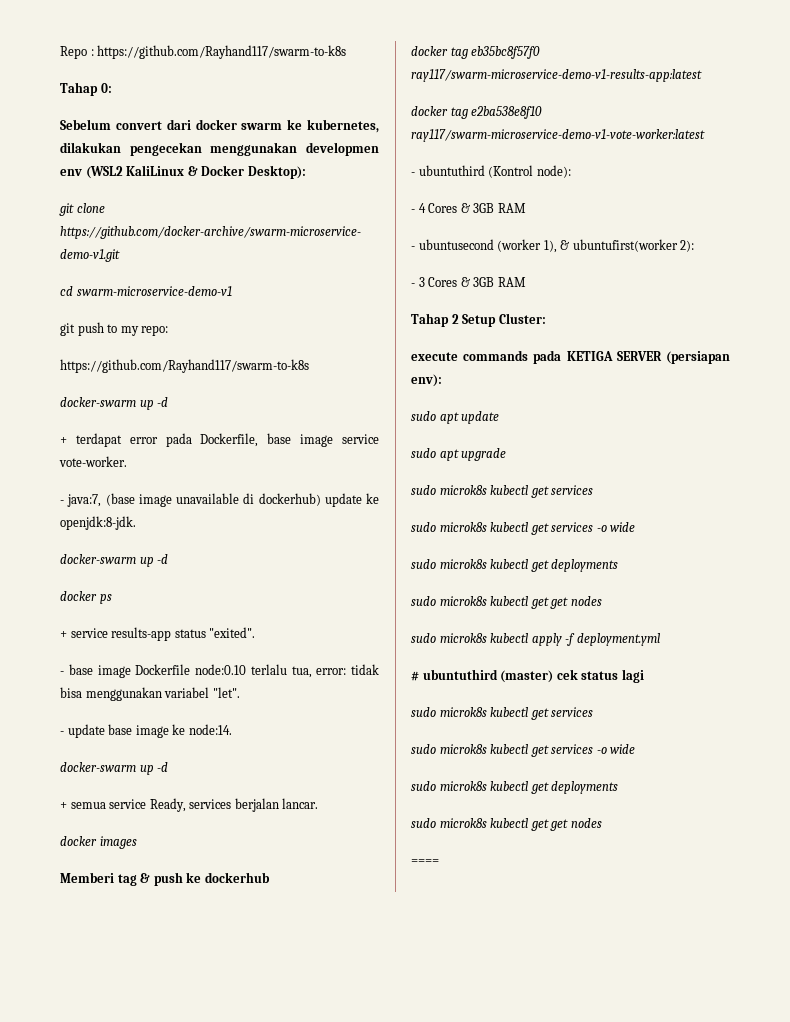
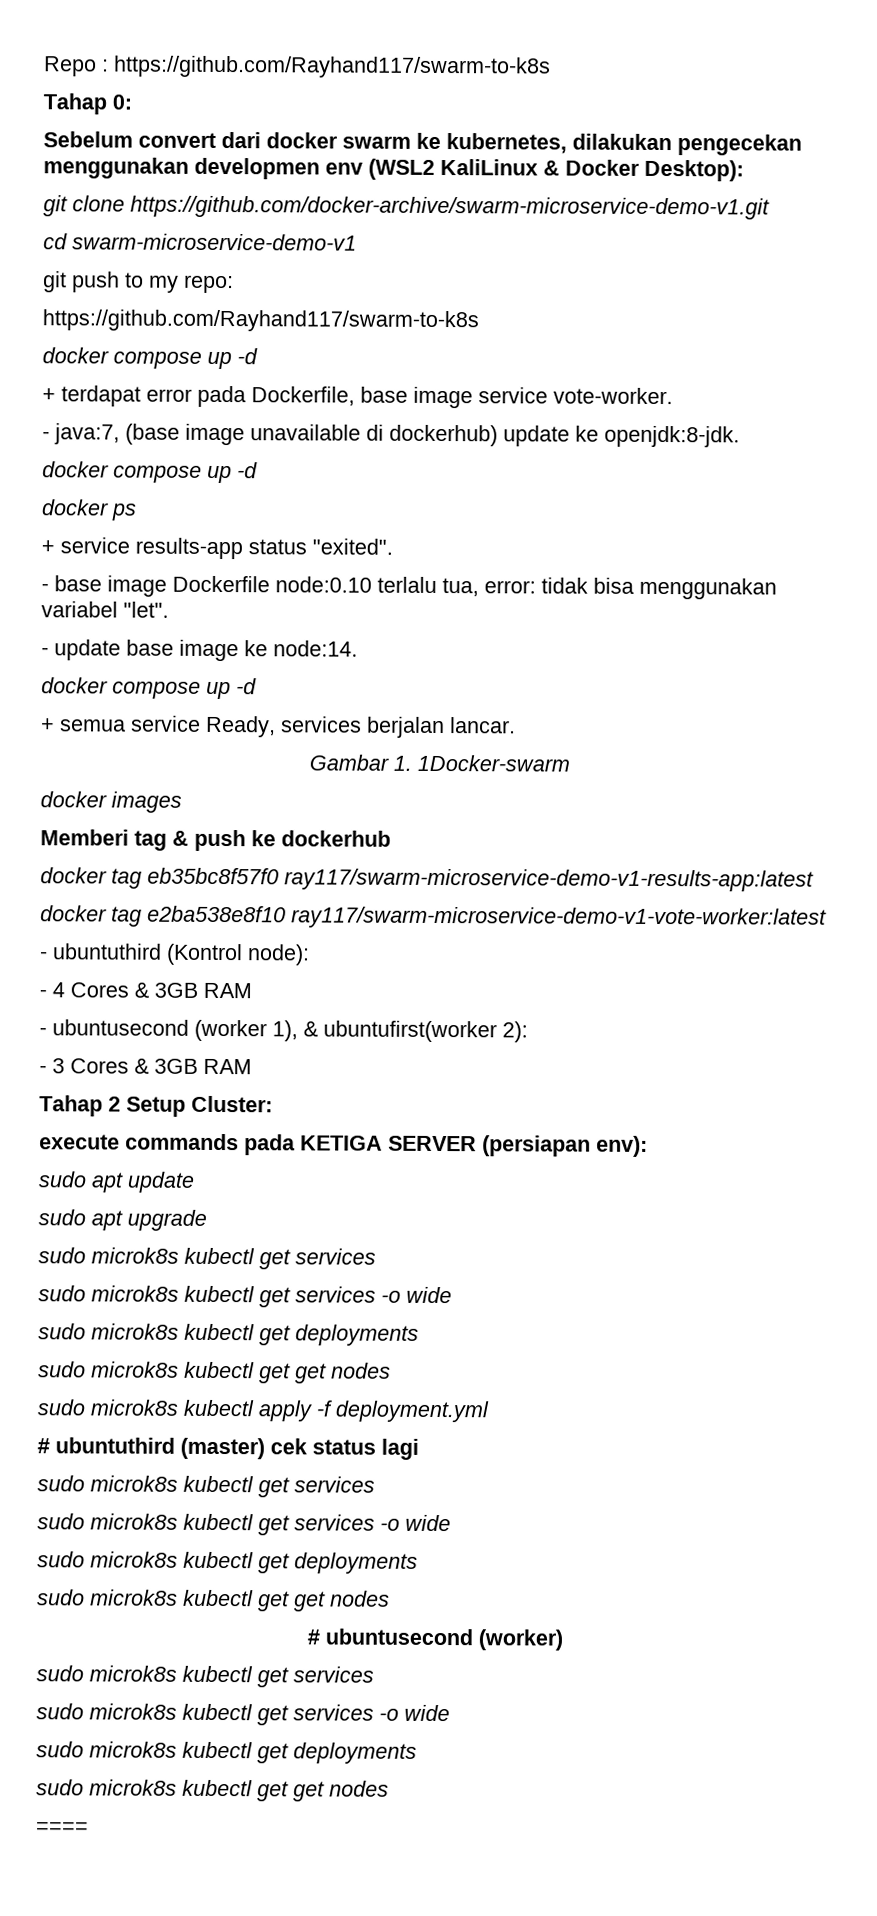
[60,397,136,407] docker-swarm -> [42,347,202,369] docker compose
[60,554,136,564] docker-swarm -> [42,461,202,483] docker compose
[60,762,136,772] docker-swarm -> [41,677,201,699] docker compose
(319, 803) none -> [308,754,570,772] // Gambar 1. 1Docker-swarm
(602, 823) none -> [307,1628,563,1651] [36,1665,374,1688] [36,1703,450,1726] [36,1741,417,1764] [36,1779,389,1802] // # ubuntusecond (worker) // sudo microk8s kubectl get services // sudo microk8s kubectl get services -o wide // sudo microk8s kubectl get deployments // sudo microk8s kubectl get get nodes

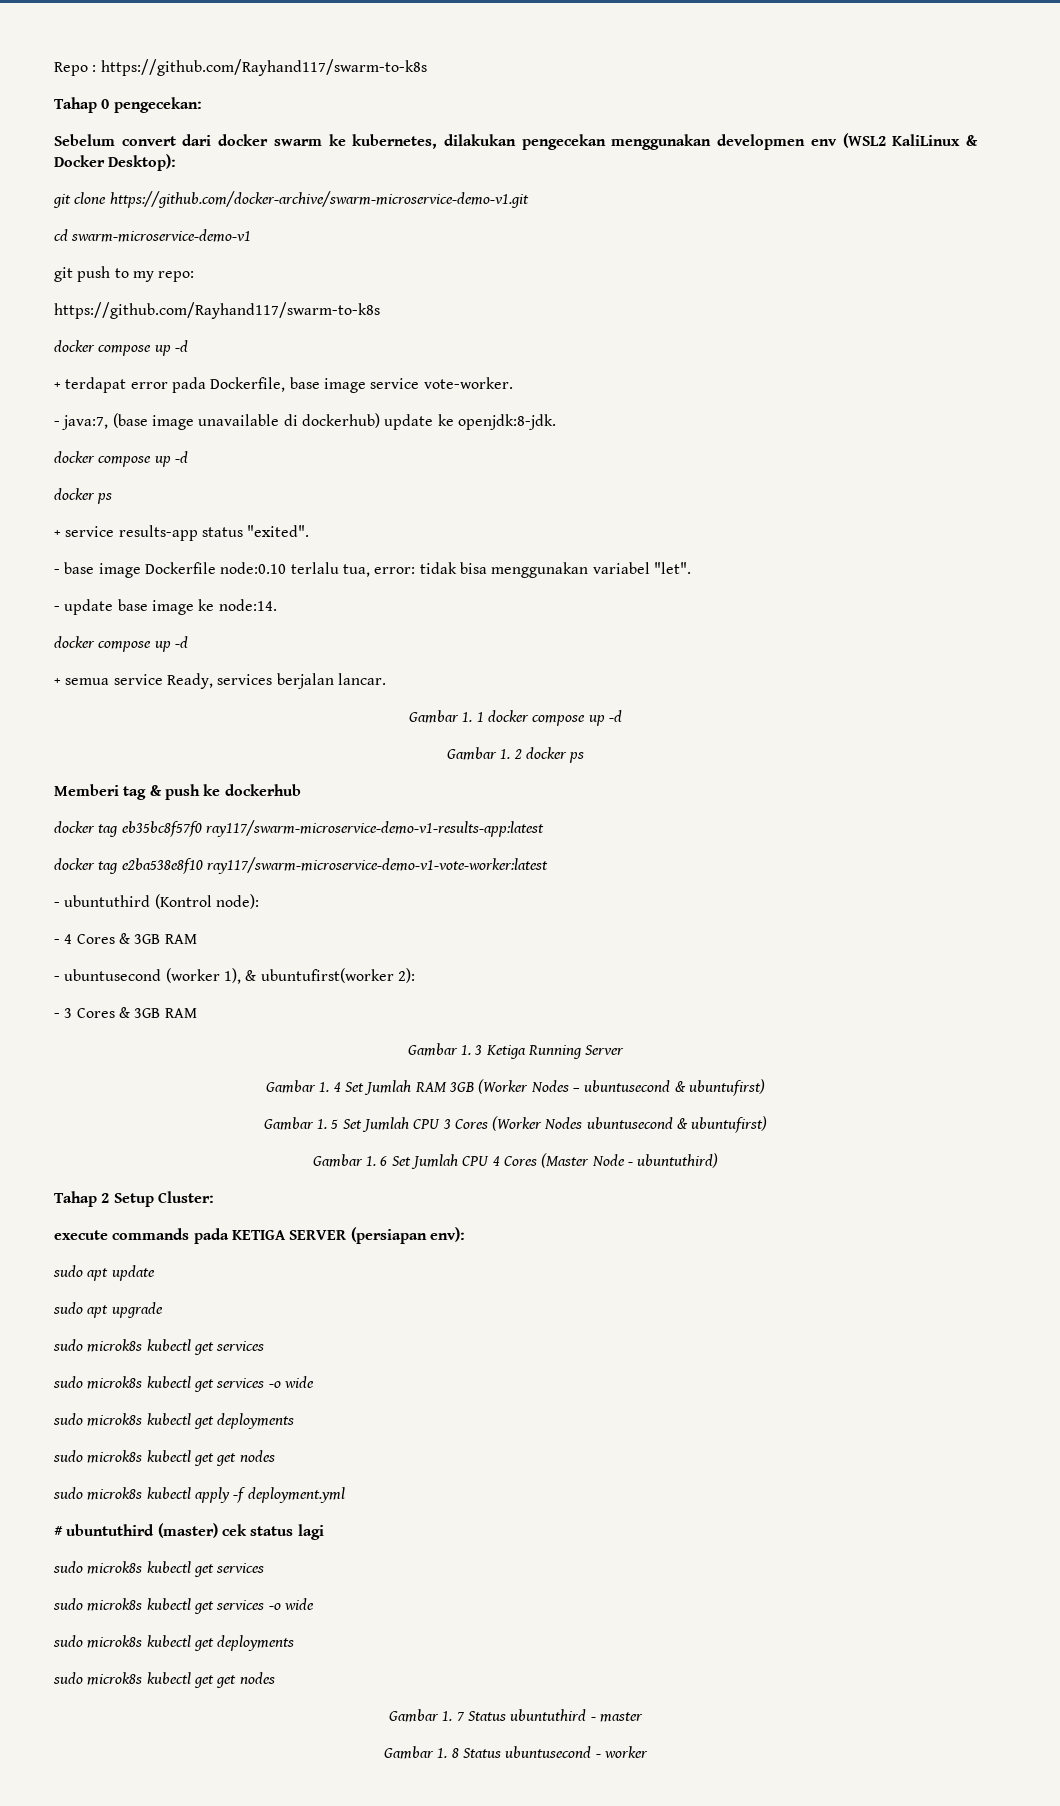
[112,94,132,110] 0: -> [101,97,202,113] 0 pengecekan:
[416,754,570,772] [40,791,182,813] 1Docker-swarm // docker images -> [476,710,622,726] [446,747,585,763] 1 docker compose up -d // Gambar 1. 2 docker ps
(252, 1066) none -> [407,1043,625,1059] [266,1079,765,1096] [263,1116,768,1133] [312,1153,719,1169] // Gambar 1. 3 Ketiga Running Server // Gambar 1. 4 Set Jumlah RAM 3GB (Worker Nodes – ubuntusecond & ubuntufirst) // Gambar 1. 5 Set Jumlah CPU 3 Cores (Worker Nodes ubuntusecond & ubuntufirst) // Gambar 1. 6 Set Jumlah CPU 4 Cores (Master Node - ubuntuthird)
[307,1628,563,1651] [36,1665,374,1688] [36,1703,450,1726] [36,1741,417,1764] [36,1779,389,1802] [36,1821,89,1834] # ubuntusecond (worker) // sudo microk8s kubectl get services // sudo microk8s kubectl get services -o wide // sudo microk8s kubectl get deployments // sudo microk8s kubectl get get nodes // ==== -> [389,1709,643,1722] [384,1746,648,1759] Gambar 1. 7 Status ubuntuthird - master // Gambar 1. 8 Status ubuntusecond - worker

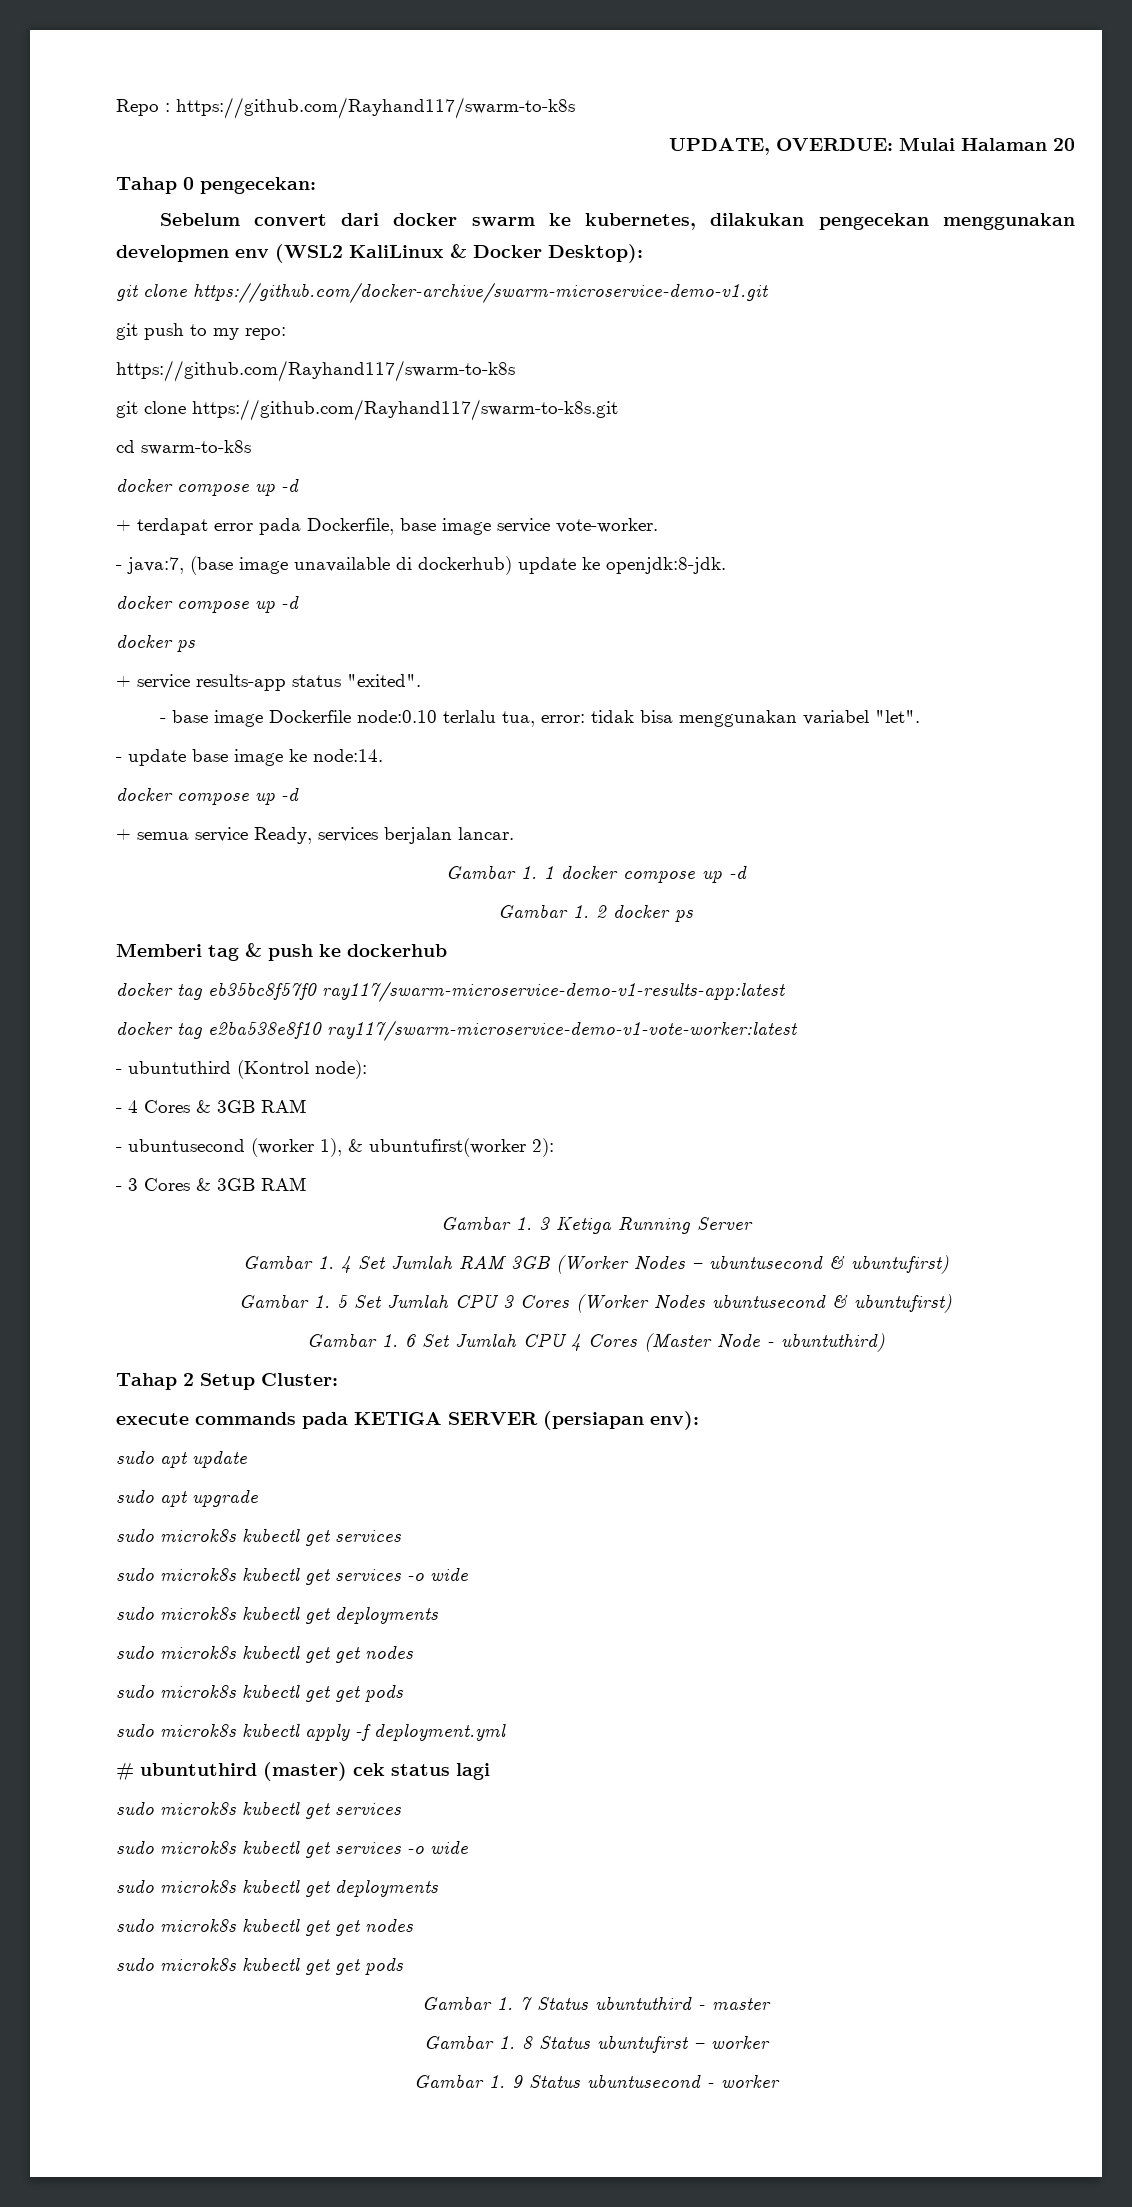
(427, 67) none -> [669,137,1075,155] // UPDATE, OVERDUE: Mulai Halaman 20
[54,229,252,242] // cd swarm-microservice-demo-v1 -> (769, 292) none
(380, 310) none -> [116,399,618,421] [116,440,251,455] // git clone https://github.com/Rayhand117/swarm-to-k8s.git // cd swarm-to-k8s
(275, 1456) none -> [116,1684,403,1702] // sudo microk8s kubectl get get pods
(275, 1678) none -> [116,1957,403,1975] // sudo microk8s kubectl get get pods
(501, 1753) none -> [596,2035,770,2053] [413,2074,580,2088] ubuntufirst – worker // Gambar 1. 9 Status

